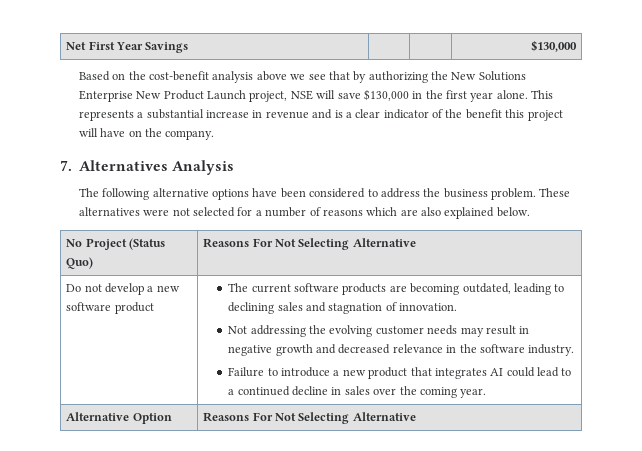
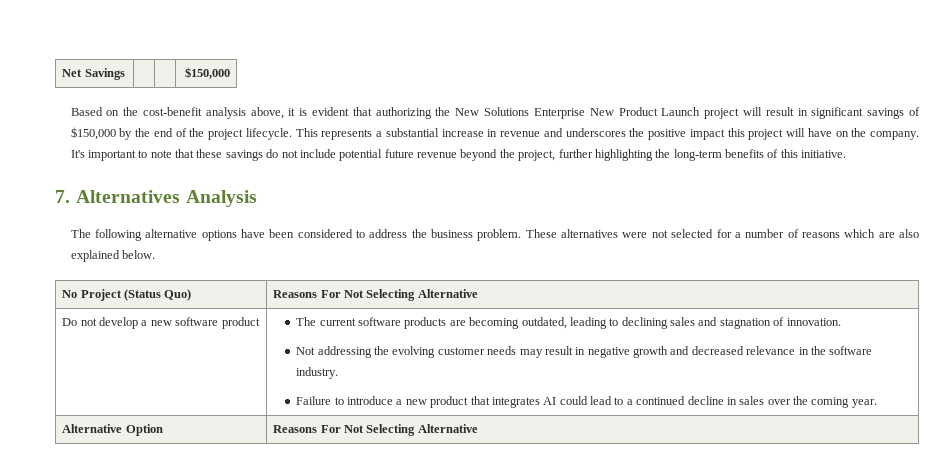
[88,41,143,50] First Year -> (83, 73) none
[530,40,577,52] $130,000 -> [184,67,230,79] $150,000
[256,71,367,83] above we see that by -> [250,107,372,119] above, it is evident that
[249,89,528,102] project, NSE will save $130,000 in the first year alone. -> [704,107,920,119] [70,127,292,140] project will result in significant savings of $150,000 by the end of the project lifecycle.
[334,109,502,119] is a clear indicator of the benefit -> [565,128,725,140] underscores the positive impact
(215, 135) none -> [70,149,847,161] It's important to note that these savings do not include potential future revenue beyond the project, further highlighting the long-term benefits of this initiative.

